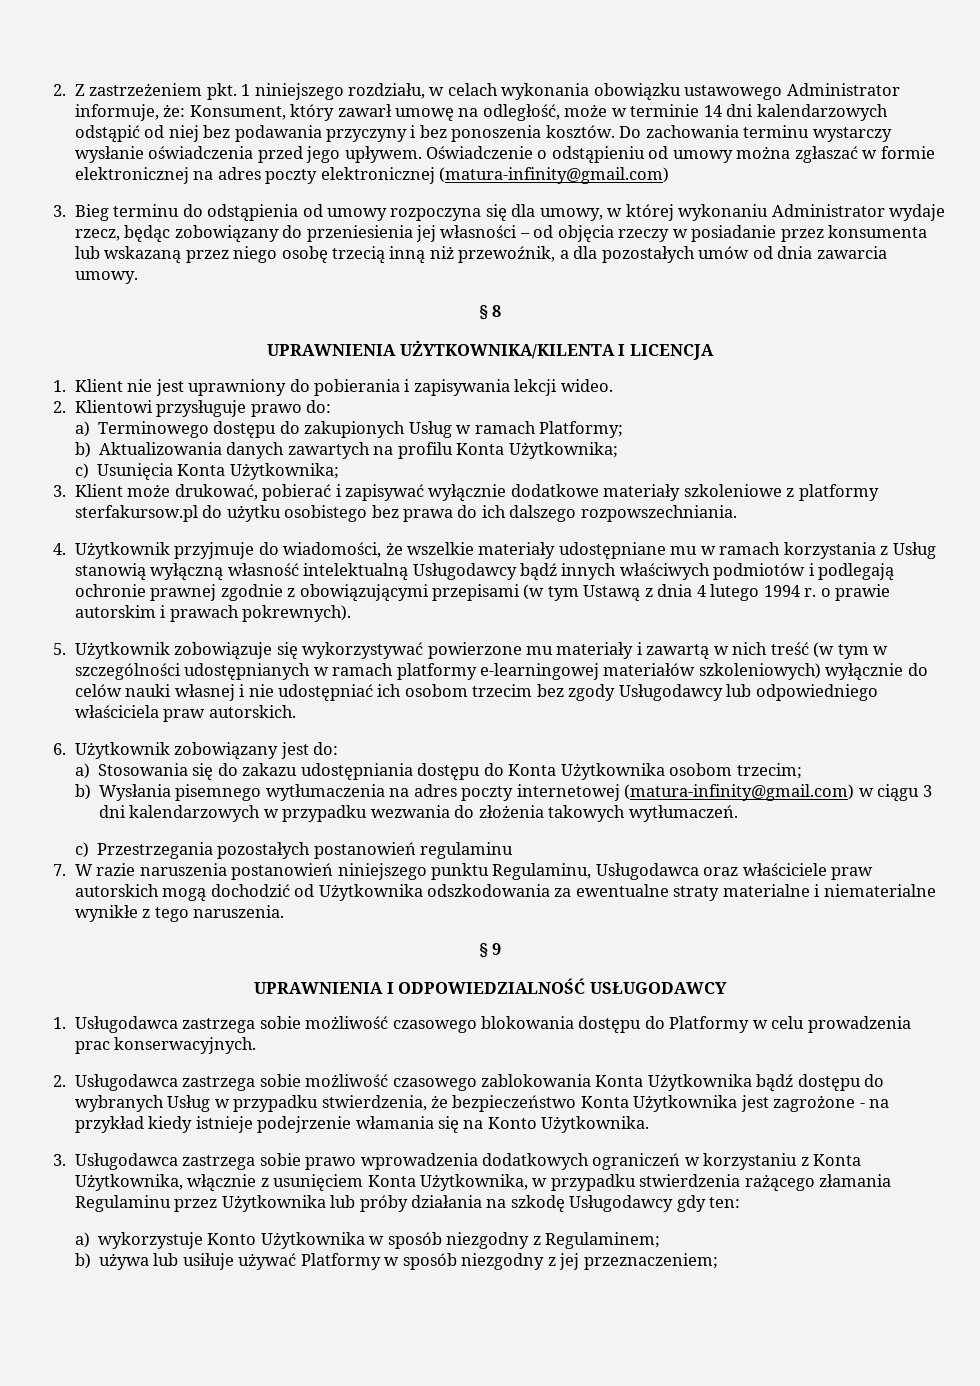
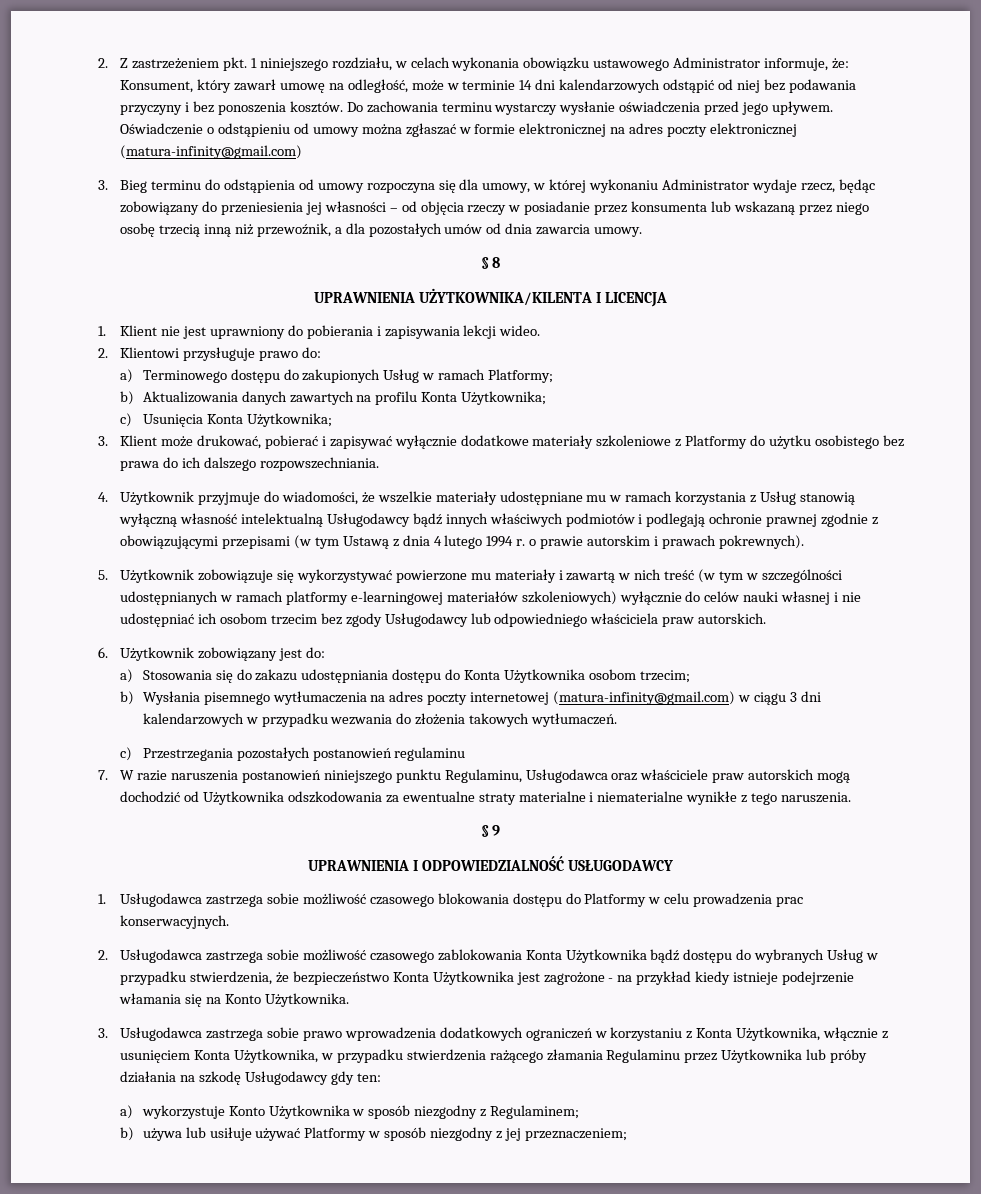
[798,484,879,501] [74,505,198,522] platformy sterfakursow.pl -> [685,435,748,449] Platformy

